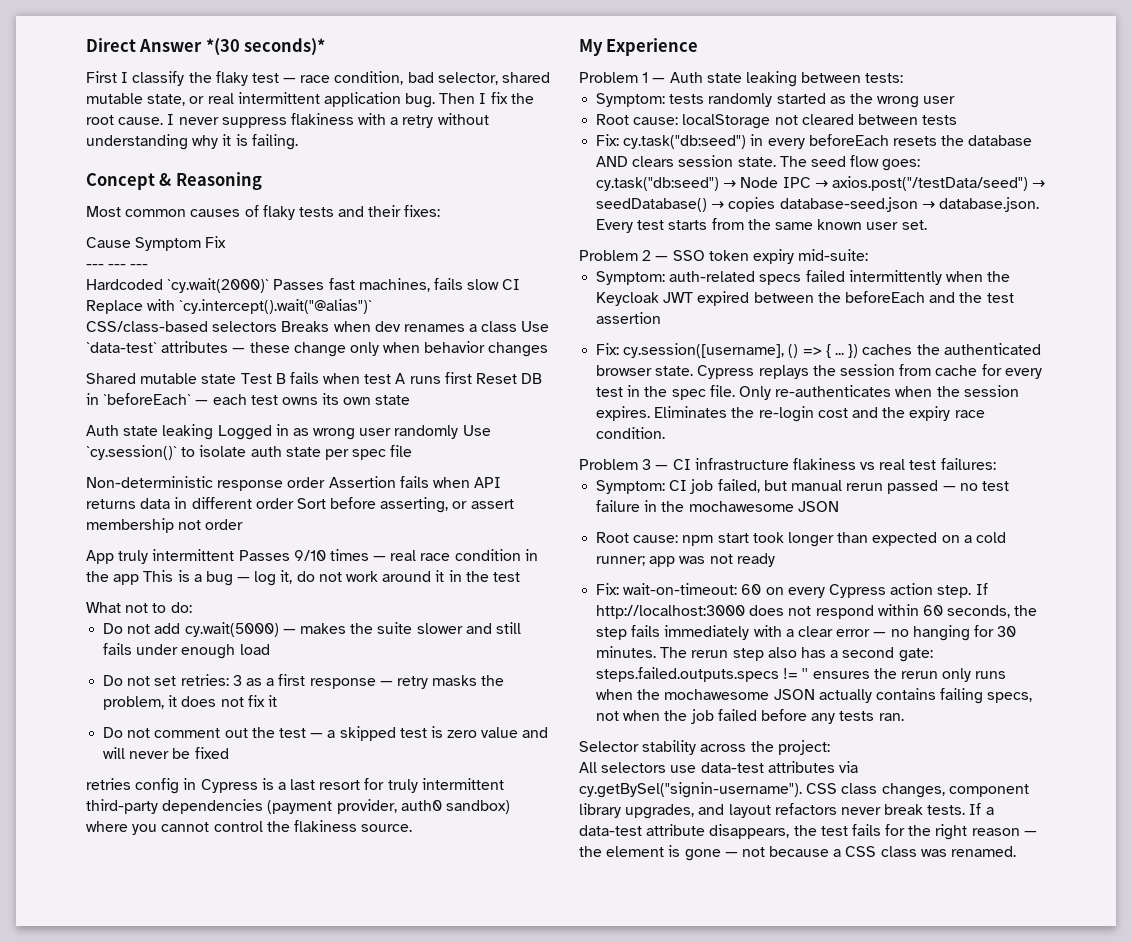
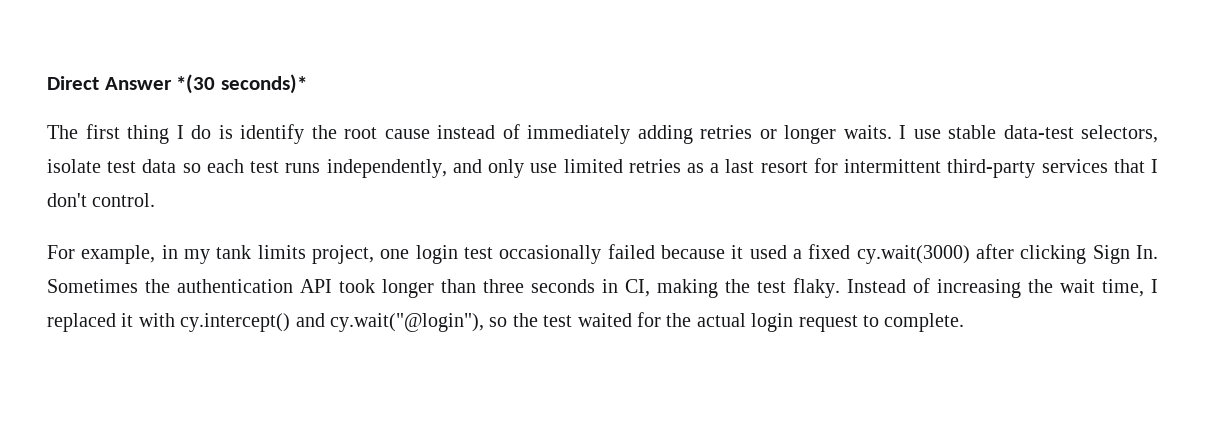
[86,71,551,86] [86,92,534,108] [86,113,489,128] [86,134,298,150] [86,172,262,190] [86,205,441,220] [86,236,227,251] [86,264,149,269] [86,278,521,293] [86,299,373,314] [86,321,550,332] [86,341,549,357] [86,372,543,384] [86,393,411,405] [86,424,491,440] [86,445,413,460] [86,476,502,491] [86,497,514,513] [86,518,244,533] [86,549,538,564] [86,570,520,586] [86,602,192,613] [103,622,521,637] [103,643,270,659] [103,674,505,689] [103,695,277,710] [103,726,549,741] [103,747,229,759] [86,778,274,794] First I classify the flaky test — race condition, bad selector, shared mutable state, or real intermittent application bug. Then I fix the root cause. I never suppress flakiness with a retry without understanding why it is failing. // Concept & Reasoning // Most common causes of flaky tests and their fixes: // Cause Symptom Fix // --- --- --- // Hardcoded `cy.wait(2000)` Passes fast machines, fails slow CI Replace with `cy.intercept().wait("@alias")` // CSS/class-based selectors Breaks when dev renames a class Use `data-test` attributes — these change only when behavior changes // Shared mutable state Test B fails when test A runs first Reset DB in `beforeEach` — each test owns its own state // Auth state leaking Logged in as wrong user randomly Use `cy.session()` to isolate auth state per spec file // Non-deterministic response order Assertion fails when API returns data in different order Sort before asserting, or assert membership not order // App truly intermittent Passes 9/10 times — real race condition in the app This is a bug — log it, do not work around it in the test // What not to do: // Do not add cy.wait(5000) — makes the suite slower and still fails under enough load // Do not set retries: 3 as a first response — retry masks the problem, it does not fix it // Do not comment out the test — a skipped test is zero value and will never be fixed // retries config in Cypress is -> [47,124,1158,144] [47,159,704,178] The first thing I do is identify the root cause instead of immediately adding retries or longer waits. I use stable data-test selectors, isolate test data so each test runs independently, and only use limited retries as
[387,779,418,793] truly -> (838, 165) none
[162,799,510,814] [86,820,413,835] [579,38,699,56] [579,71,904,87] [596,93,956,108] [596,114,958,129] [596,134,1033,149] [596,155,921,171] [596,176,1046,191] [596,197,1039,212] [596,218,927,233] [579,249,869,264] [596,270,1011,285] [596,291,1014,306] [596,312,662,324] [596,343,1041,358] [596,364,1042,379] [596,385,1019,400] [596,406,985,422] [596,427,666,439] [579,458,996,470] [596,479,1009,494] [596,500,839,512] [596,532,1006,547] [596,553,775,567] [596,583,988,598] [596,604,1038,619] [596,625,1017,641] [596,646,933,662] [596,667,1007,682] [596,688,1033,704] [596,709,904,724] [579,740,830,755] [579,761,858,773] [579,782,1029,798] [579,803,994,819] [579,824,1037,840] [579,845,1017,861] dependencies (payment provider, auth0 sandbox) where you cannot control the flakiness source. // My Experience // Problem 1 — Auth state leaking between tests: // Symptom: tests randomly started as the wrong user // Root cause: localStorage not cleared between tests // Fix: cy.task("db:seed") in every beforeEach resets the database AND clears session state. The seed flow goes: cy.task("db:seed") → Node IPC → axios.post("/testData/seed") → seedDatabase() → copies database-seed.json → database.json. Every test starts from the same known user set. // Problem 2 — SSO token expiry mid-suite: // Symptom: auth-related specs failed intermittently when the Keycloak JWT expired between the beforeEach and the test assertion // Fix: cy.session([username], () => { ... }) caches the authenticated browser state. Cypress replays the session from cache for every test in the spec file. Only re-authenticates when the session expires. Eliminates the re-login cost and the expiry race condition. // Problem 3 — CI infrastructure flakiness vs real test failures: // Symptom: CI job failed, but manual rerun passed — no test failure in the mochawesome JSON // Root cause: npm start took longer than expected on a cold runner; app was not ready // Fix: wait-on-timeout: 60 on every Cypress action step. If http://localhost:3000 does not respond within 60 seconds, the step fails immediately with a clear error — no hanging for 30 minutes. The rerun step also has a second gate: steps.failed.outputs.specs != '' ensures the rerun only runs when the mochawesome JSON actually contains failing specs, not when the job failed before any tests ran. // Selector stability across the project: // All selectors use data-test attributes via cy.getBySel("signin-username"). CSS class changes, component library upgrades, and layout refactors never break tests. If a data-test attribute disappears, the test fails for the right reason — the element is gone — not because a CSS class was renamed. -> [1041,159,1159,173] [47,193,156,207] [47,244,1158,264] [47,278,1158,298] [47,312,965,332] services that I don't control. // For example, in my tank limits project, one login test occasionally failed because it used a fixed cy.wait(3000) after clicking Sign In. Sometimes the authentication API took longer than three seconds in CI, making the test flaky. Instead of increasing the wait time, I replaced it with cy.intercept() and cy.wait("@login"), so the test waited for the actual login request to complete.

